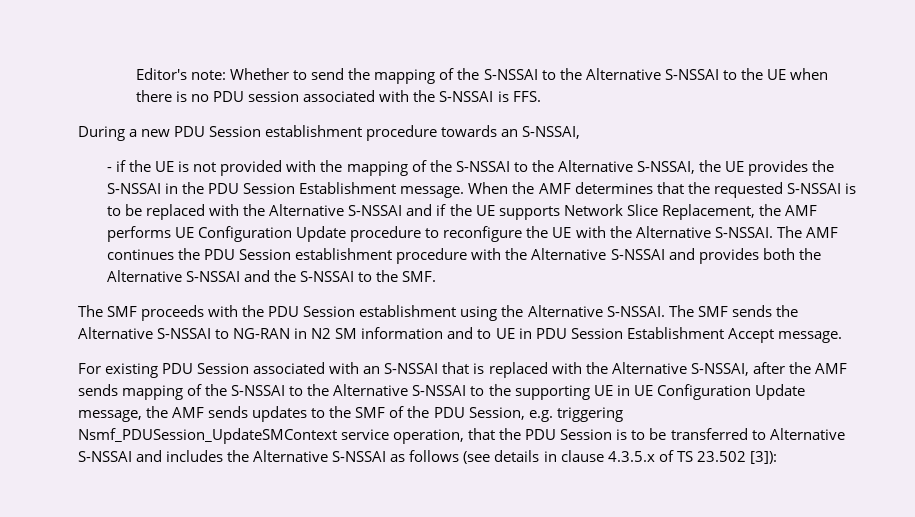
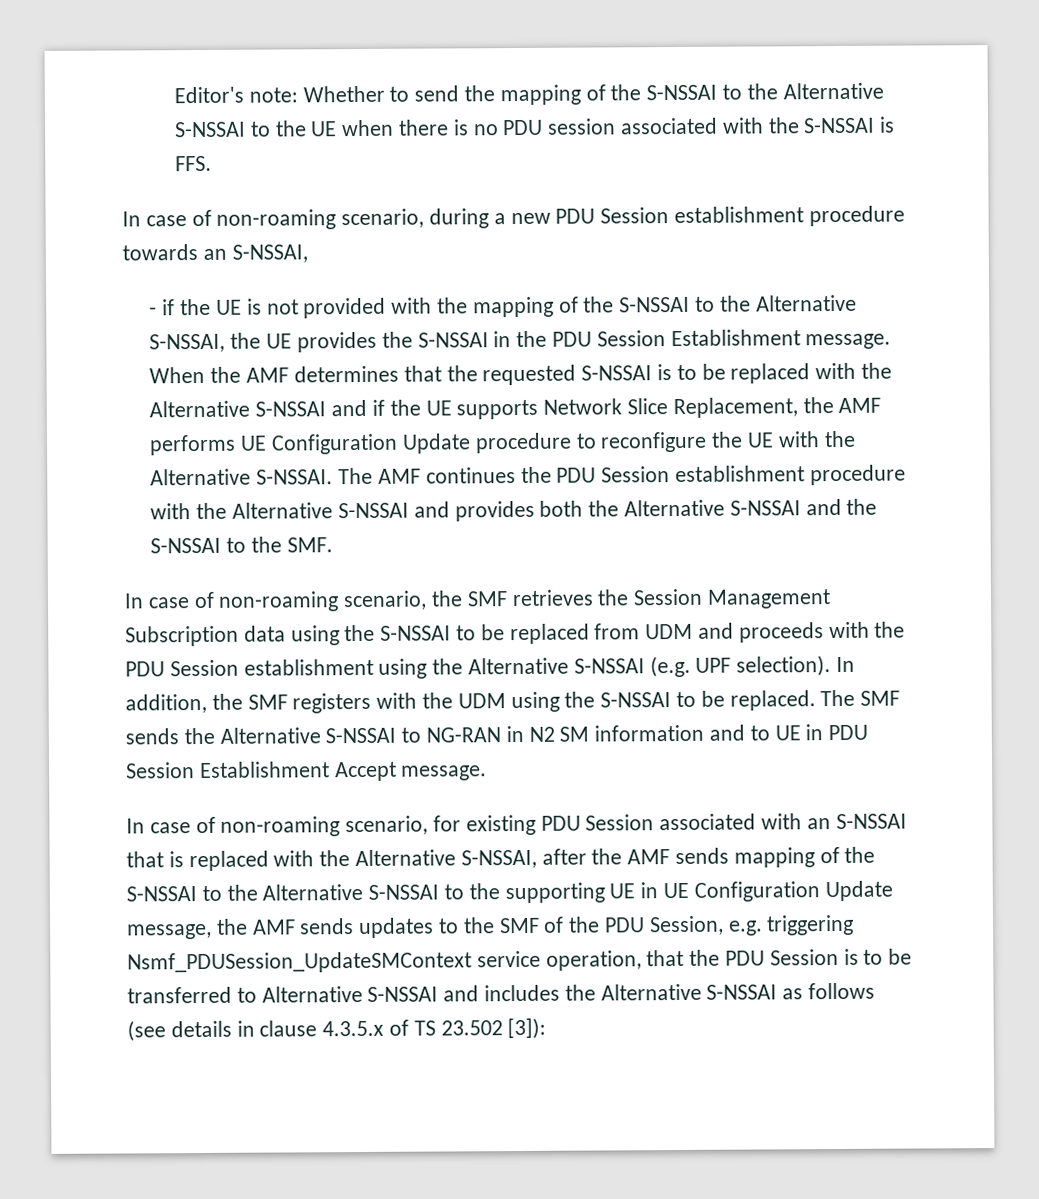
[78,126,125,141] During -> [122,208,490,230] In case of non-roaming scenario, during
[78,305,138,317] The SMF -> [124,588,832,612] [125,622,735,647] In case of non-roaming scenario, the SMF retrieves the Session Management Subscription data using the S-NSSAI to be replaced from UDM and
[606,306,665,317] S-NSSAI. -> [573,655,856,678] [125,690,816,714] S-NSSAI (e.g. UPF selection). In addition, the SMF registers with the UDM using the S-NSSAI to be replaced.
[78,363,101,374] For -> [126,815,462,837] In case of non-roaming scenario, for

